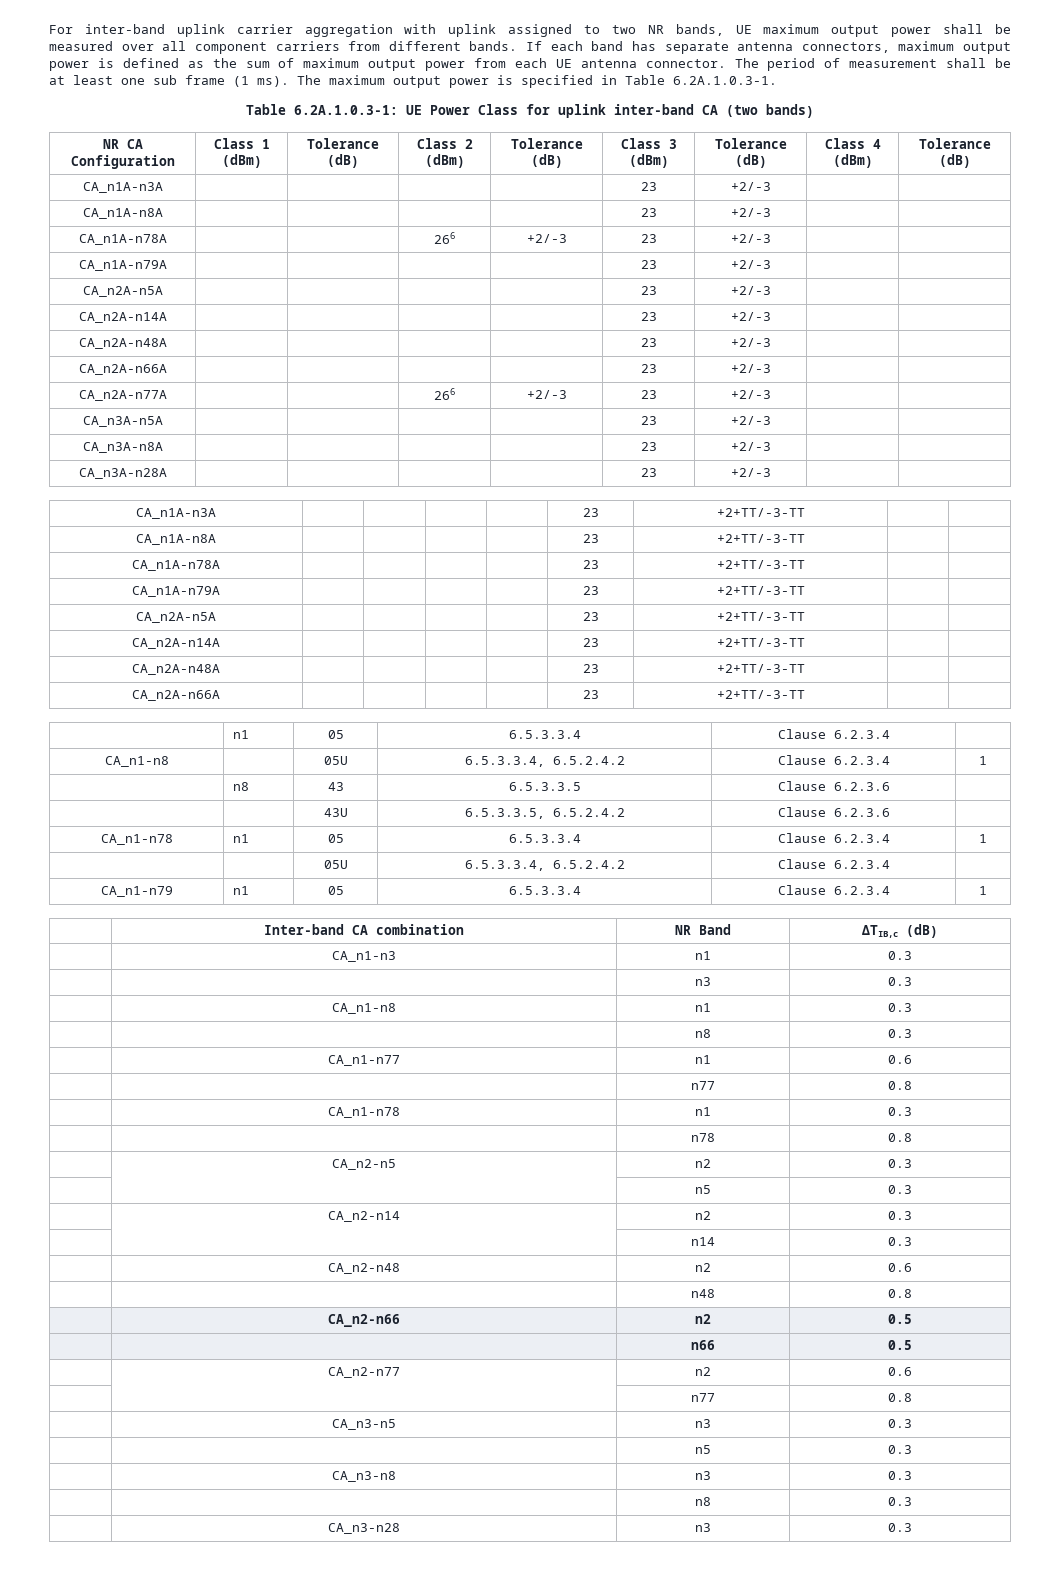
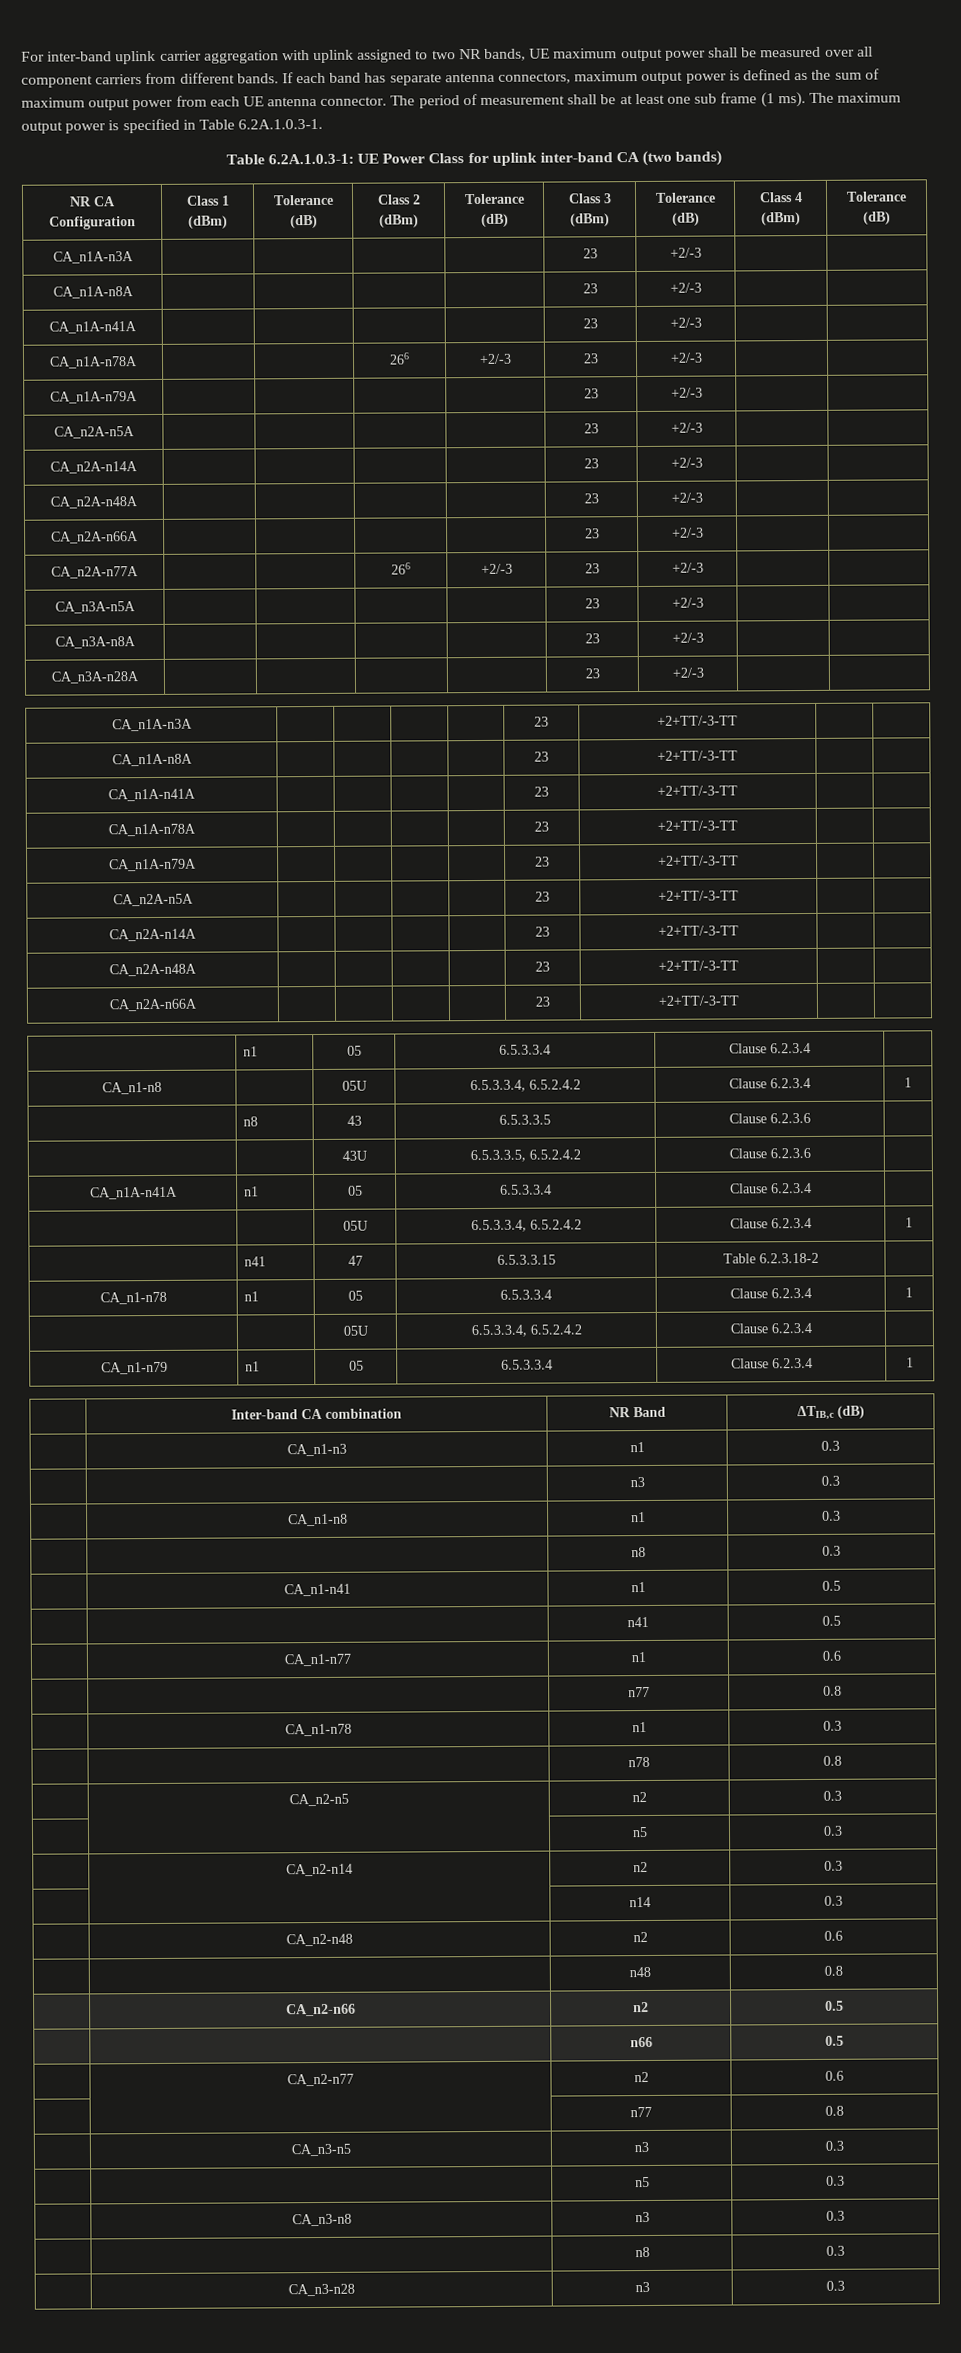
(771, 212) none -> [49,321,137,334] [582,318,598,329] [669,317,702,328] // CA_n1A-n41A | | | | | 23 | +2/-3 | |
(805, 538) none -> [108,788,196,802] [534,786,549,797] [657,785,738,796] // CA_n1A-n41A | | | | | 23 | +2+TT/-3-TT | |
(890, 812) none -> [89,1186,178,1200] [243,1186,259,1197] [347,1185,363,1196] [500,1184,552,1195] [729,1182,812,1194] [342,1220,368,1231] [470,1219,582,1233] [729,1217,812,1229] [905,1217,913,1228] [243,1256,266,1267] [347,1255,363,1266] [496,1254,556,1265] [722,1252,819,1264] // CA_n1A-n41A | n1 | 05 | 6.5.3.3.4 | Clause 6.2.3.4 | // | | 05U | 6.5.3.3.4, 6.5.2.4.2 | Clause 6.2.3.4 | 1 // | n41 | 47 | 6.5.3.3.15 | Table 6.2.3.18-2 |
(912, 1033) none -> [284,1583,351,1597] [630,1581,646,1593] [822,1580,841,1591] [627,1616,649,1628] [822,1615,841,1626] // | CA_n1-n41 | n1 | 0.5 // | | n41 | 0.5

